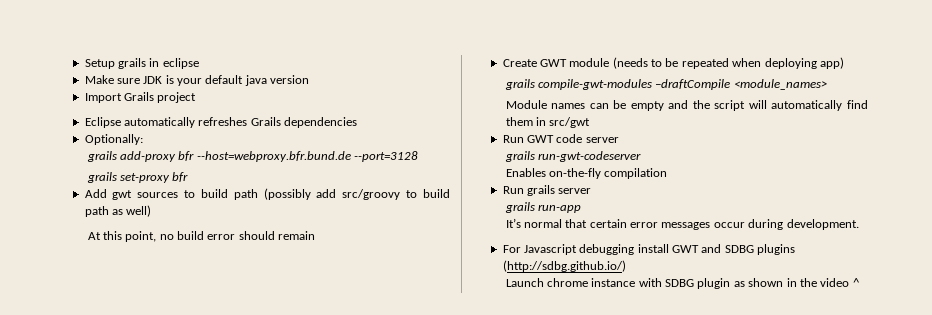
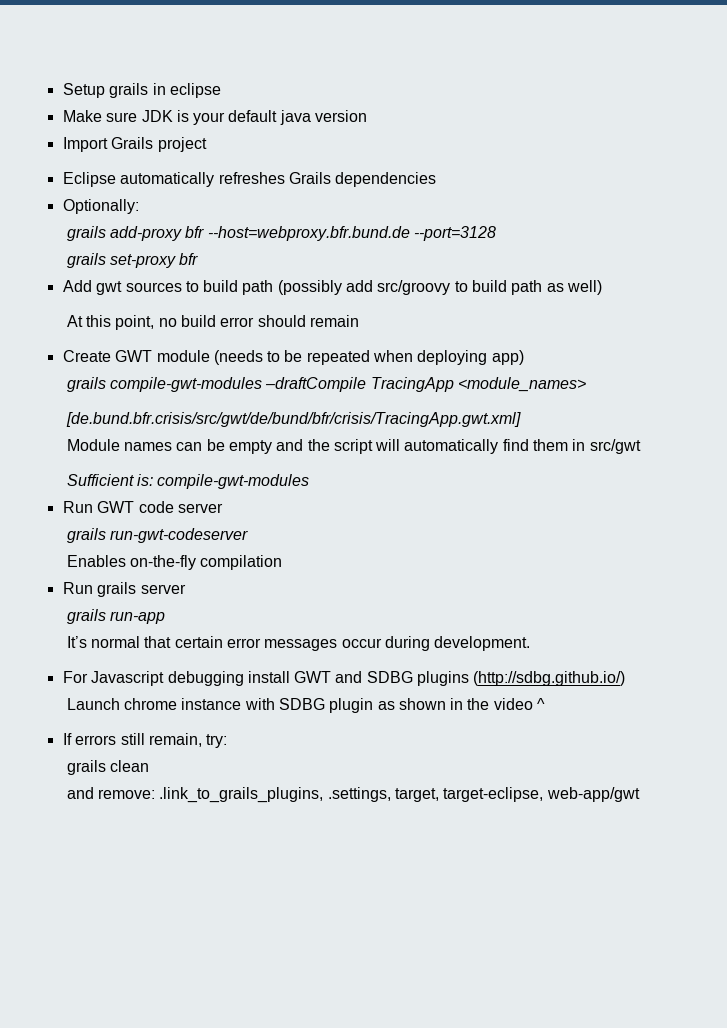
(731, 84) none -> [370,377,454,392] TracingApp
(827, 84) none -> [65,412,521,427] // [de.bund.bfr.crisis/src/gwt/de/bund/bfr/crisis/TracingApp.gwt.xml]
(591, 122) none -> [66,474,310,489] // Sufficient is: compile-gwt-modules
(859, 282) none -> [62,733,228,748] [66,760,149,775] [66,787,640,803] // If errors still remain, try: // grails clean // and remove: .link_to_grails_plugins, .settings, target, target-eclipse, web-app/gwt

